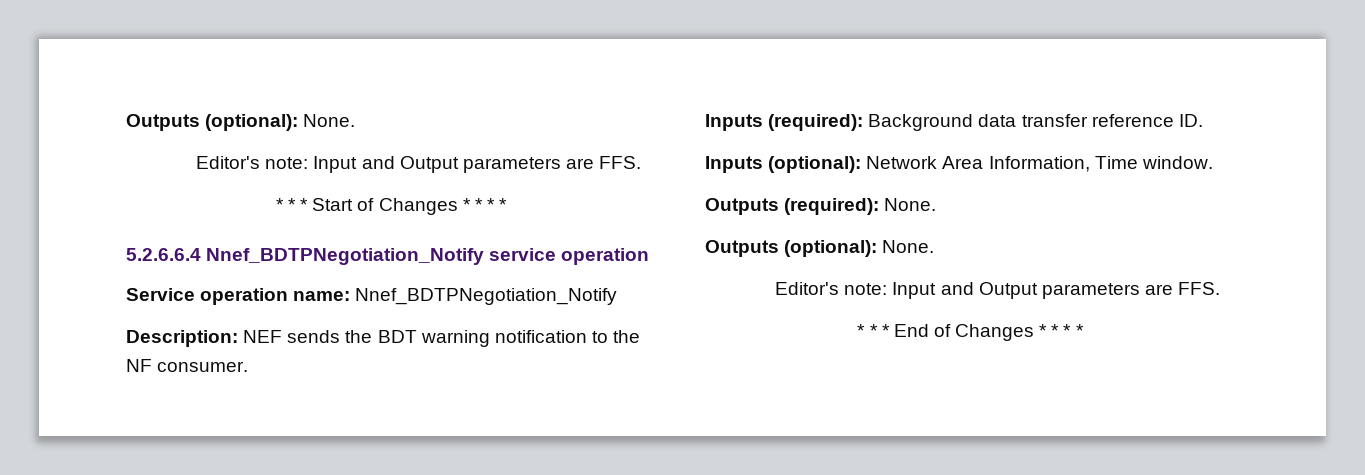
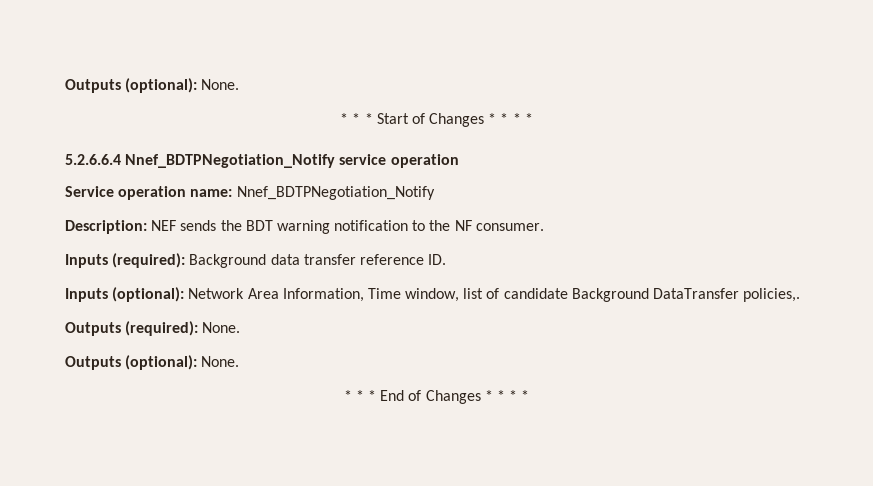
[126,114,356,131] [196,156,642,173] Outputs (optional): None. // Editor's note: Input and Output parameters are FFS. -> [65,78,240,93] Outputs (optional): None.
[1141,156,1213,169] window. -> [405,288,801,302] window, list of candidate Background DataTransfer policies,.
[775,282,1221,299] // Editor's note: Input and Output parameters are FFS. -> (240, 361) none

